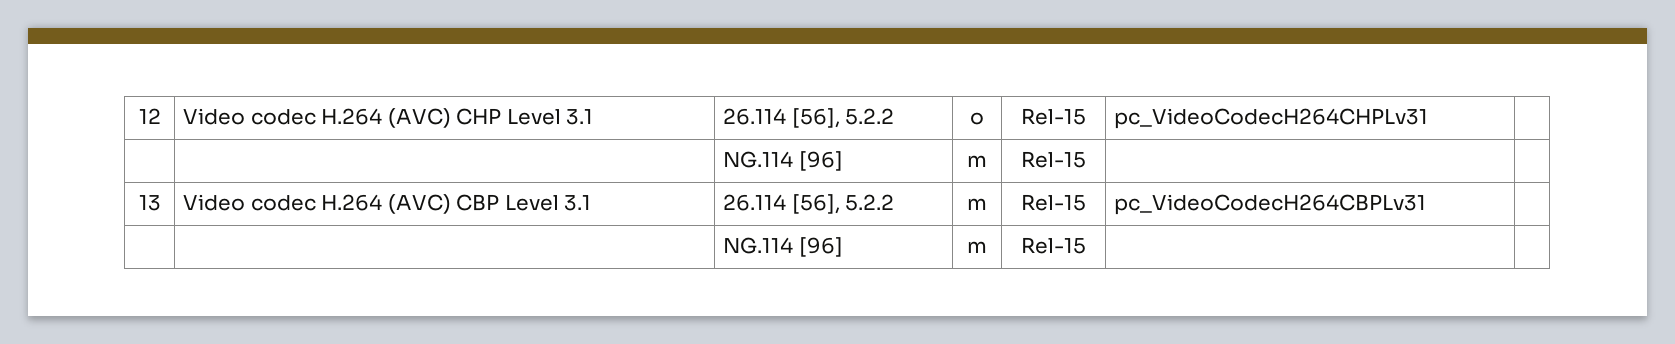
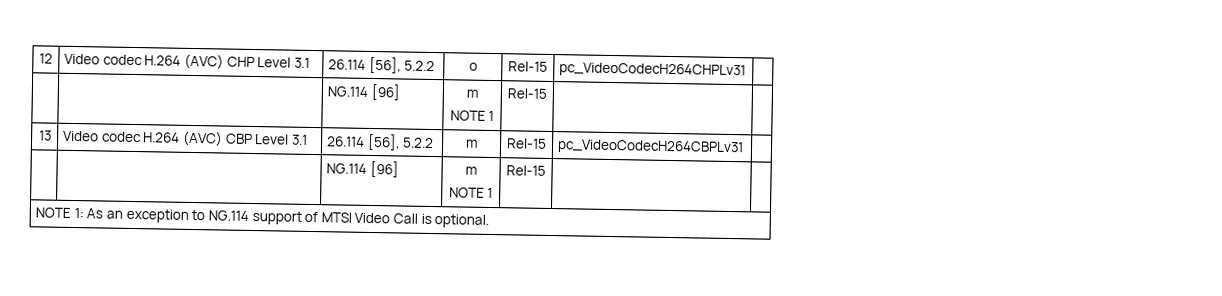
(987, 161) none -> [449,110,495,122] // NOTE 1
[1021,237,1086,254] | Rel-15 | | -> [448,187,494,199] [506,165,546,176] [35,207,490,228] // NOTE 1 | Rel-15 | | // NOTE 1: As an exception to NG.114 support of MTSI Video Call is optional.

